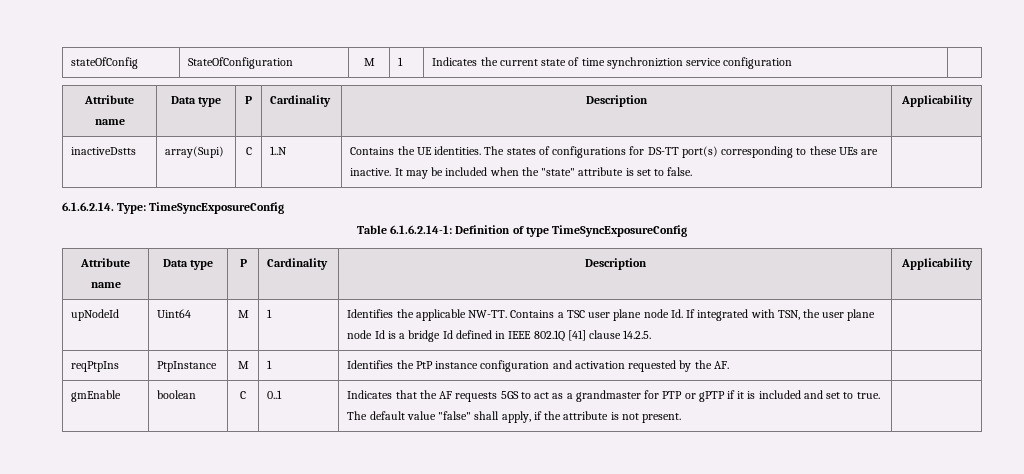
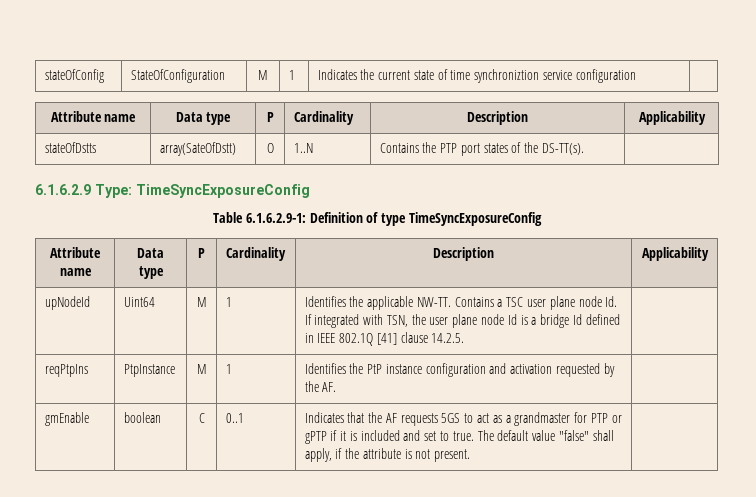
[71,147,137,155] [165,146,225,158] [245,147,252,155] inactiveDstts | array(Supi) | C -> [44,142,96,153] [159,142,236,156] [266,143,274,153] stateOfDstts | array(SateOfDstt) | O
[416,146,878,158] [350,167,693,179] [62,202,114,211] UE identities. The states of configurations for DS-TT port(s) corresponding to these UEs are inactive. It may be included when the "state" attribute is set to false. | // 6.1.6.2.14. -> [440,142,584,156] [35,184,91,195] PTP port states of the DS-TT(s). | // 6.1.6.2.9
[390,225,453,234] 6.1.6.2.14-1: -> [245,213,306,223] 6.1.6.2.9-1:

